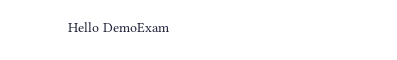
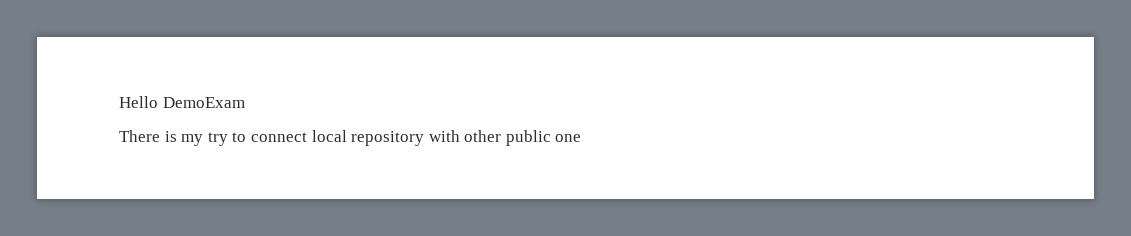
(169, 27) none -> [119,130,582,146] // There is my try to connect local repository with other public one

